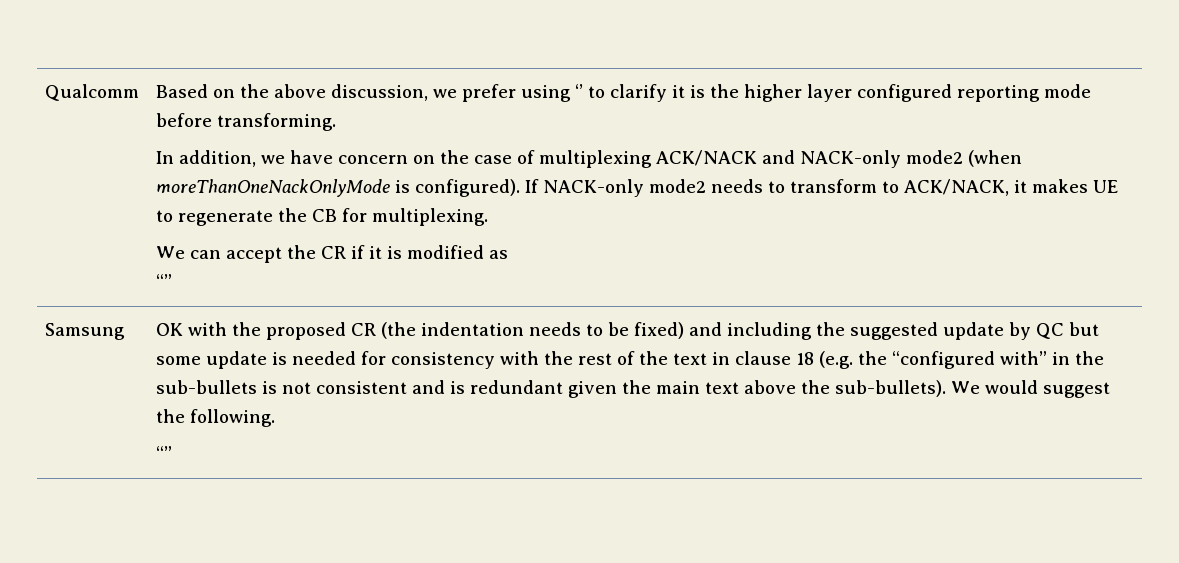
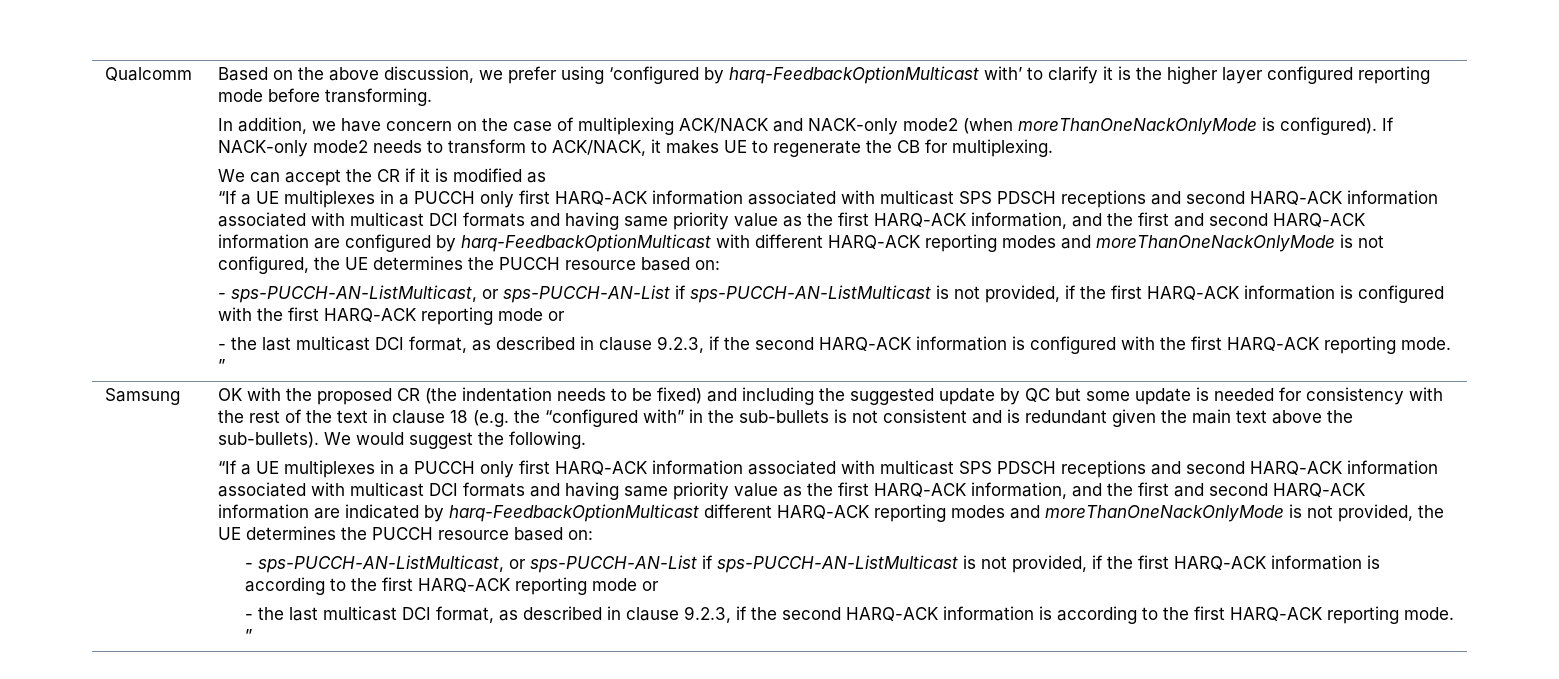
[575,84,584,98] ‘’ -> [608,66,1022,84] ‘configured by harq-FeedbackOptionMulticast with’
[156,274,173,288] “” -> [217,190,1438,208] [217,212,1365,230] [217,234,1384,252] [217,256,720,274] [217,285,1444,303] [217,307,565,325] [217,336,1451,354] [217,359,225,372] “If a UE multiplexes in a PUCCH only first HARQ-ACK information associated with multicast SPS PDSCH receptions and second HARQ-ACK information associated with multicast DCI formats and having same priority value as the first HARQ-ACK information, and the first and second HARQ-ACK information are configured by harq-FeedbackOptionMulticast with different HARQ-ACK reporting modes and moreThanOneNackOnlyMode is not configured, the UE determines the PUCCH resource based on: // - sps-PUCCH-AN-ListMulticast, or sps-PUCCH-AN-List if sps-PUCCH-AN-ListMulticast is not provided, if the first HARQ-ACK information is configured with the first HARQ-ACK reporting mode or // - the last multicast DCI format, as described in clause 9.2.3, if the second HARQ-ACK information is configured with the first HARQ-ACK reporting mode. ”
[156,446,173,460] “” -> [217,460,1438,478] [217,482,1365,500] [217,504,1444,522] [217,526,593,541] [244,555,1380,573] [244,577,659,595] [244,606,1454,624] [244,629,252,642] “If a UE multiplexes in a PUCCH only first HARQ-ACK information associated with multicast SPS PDSCH receptions and second HARQ-ACK information associated with multicast DCI formats and having same priority value as the first HARQ-ACK information, and the first and second HARQ-ACK information are indicated by harq-FeedbackOptionMulticast different HARQ-ACK reporting modes and moreThanOneNackOnlyMode is not provided, the UE determines the PUCCH resource based on: // - sps-PUCCH-AN-ListMulticast, or sps-PUCCH-AN-List if sps-PUCCH-AN-ListMulticast is not provided, if the first HARQ-ACK information is according to the first HARQ-ACK reporting mode or // - the last multicast DCI format, as described in clause 9.2.3, if the second HARQ-ACK information is according to the first HARQ-ACK reporting mode. ”

